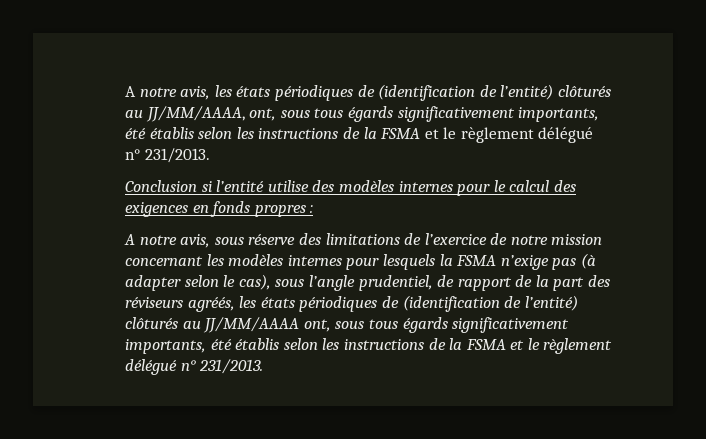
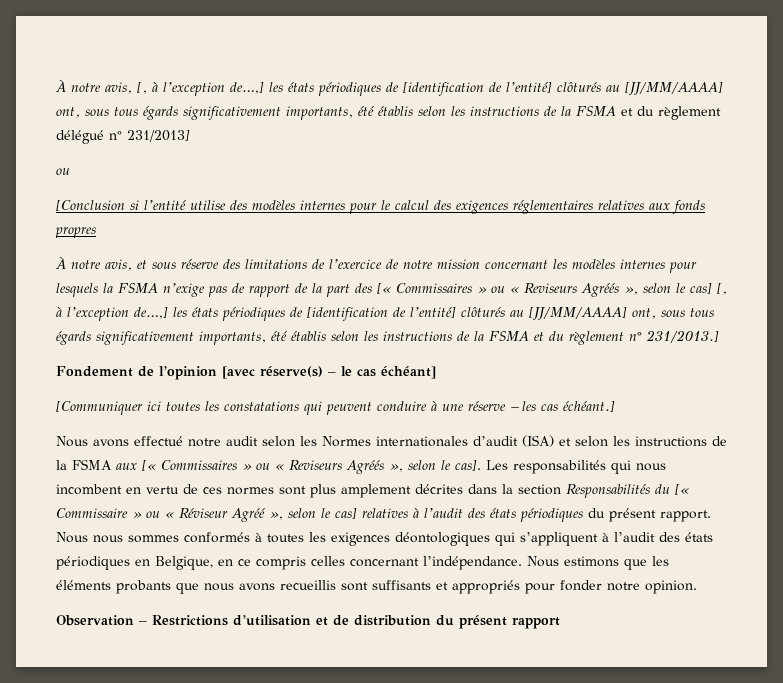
[125,84,611,101] [125,106,245,122] A notre avis, les états périodiques de (identification de l’entité) clôturés au JJ/MM/AAAA, -> [55,80,723,96] À notre avis, [, à l’exception de…,] les états périodiques de [identification de l’entité] clôturés au [JJ/MM/AAAA]
[443,127,594,143] [125,148,210,163] [125,180,197,192] le règlement délégué n° 231/2013. // Conclusion -> [637,106,721,120] [56,130,190,144] [56,168,70,175] [56,200,125,211] du règlement délégué n° 231/2013] // ou // [Conclusion
[192,205,209,213] en -> [513,200,670,214] réglementaires relatives aux
[310,205,314,213] [124,234,211,248] : // A notre avis, -> [55,257,147,271] // À notre avis, et
[580,253,596,269] [125,274,433,291] (à adapter selon le cas), sous l’angle prudentiel, -> (227, 291) none
[125,295,578,312] [125,317,300,333] réviseurs agréés, les états périodiques de (identification de l’entité) clôturés au JJ/MM/AAAA -> [377,283,727,297] [56,307,627,321] [« Commissaires » ou « Reviseurs Agréés », selon le cas] [, à l’exception de…,] les états périodiques de [identification de l’entité] clôturés au [JJ/MM/AAAA]
[527,338,613,354] [125,359,264,375] le règlement délégué n° 231/2013. -> [549,330,719,345] [56,366,436,380] [56,401,615,415] [56,435,727,447] [56,459,666,474] [56,484,689,498] [56,508,711,522] [56,532,713,546] [56,556,669,570] [56,580,697,594] [56,615,560,629] du règlement n° 231/2013.] // Fondement de l’opinion [avec réserve(s) – le cas échéant] // [Communiquer ici toutes les constatations qui peuvent conduire à une réserve – les cas échéant.] // Nous avons effectué notre audit selon les Normes internationales d’audit (ISA) et selon les instructions de la FSMA aux [« Commissaires » ou « Reviseurs Agréés », selon le cas]. Les responsabilités qui nous incombent en vertu de ces normes sont plus amplement décrites dans la section Responsabilités du [« Commissaire » ou « Réviseur Agréé », selon le cas] relatives à l’audit des états périodiques du présent rapport. Nous nous sommes conformés à toutes les exigences déontologiques qui s’appliquent à l’audit des états périodiques en Belgique, en ce compris celles concernant l’indépendance. Nous estimons que les éléments probants que nous avons recueillis sont suffisants et appropriés pour fonder notre opinion. // Observation – Restrictions d’utilisation et de distribution du présent rapport

